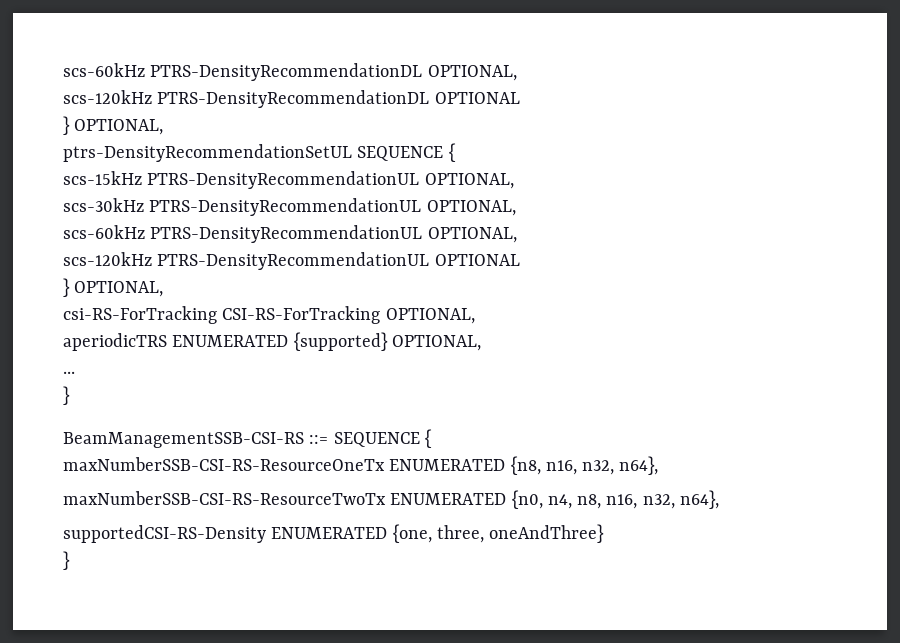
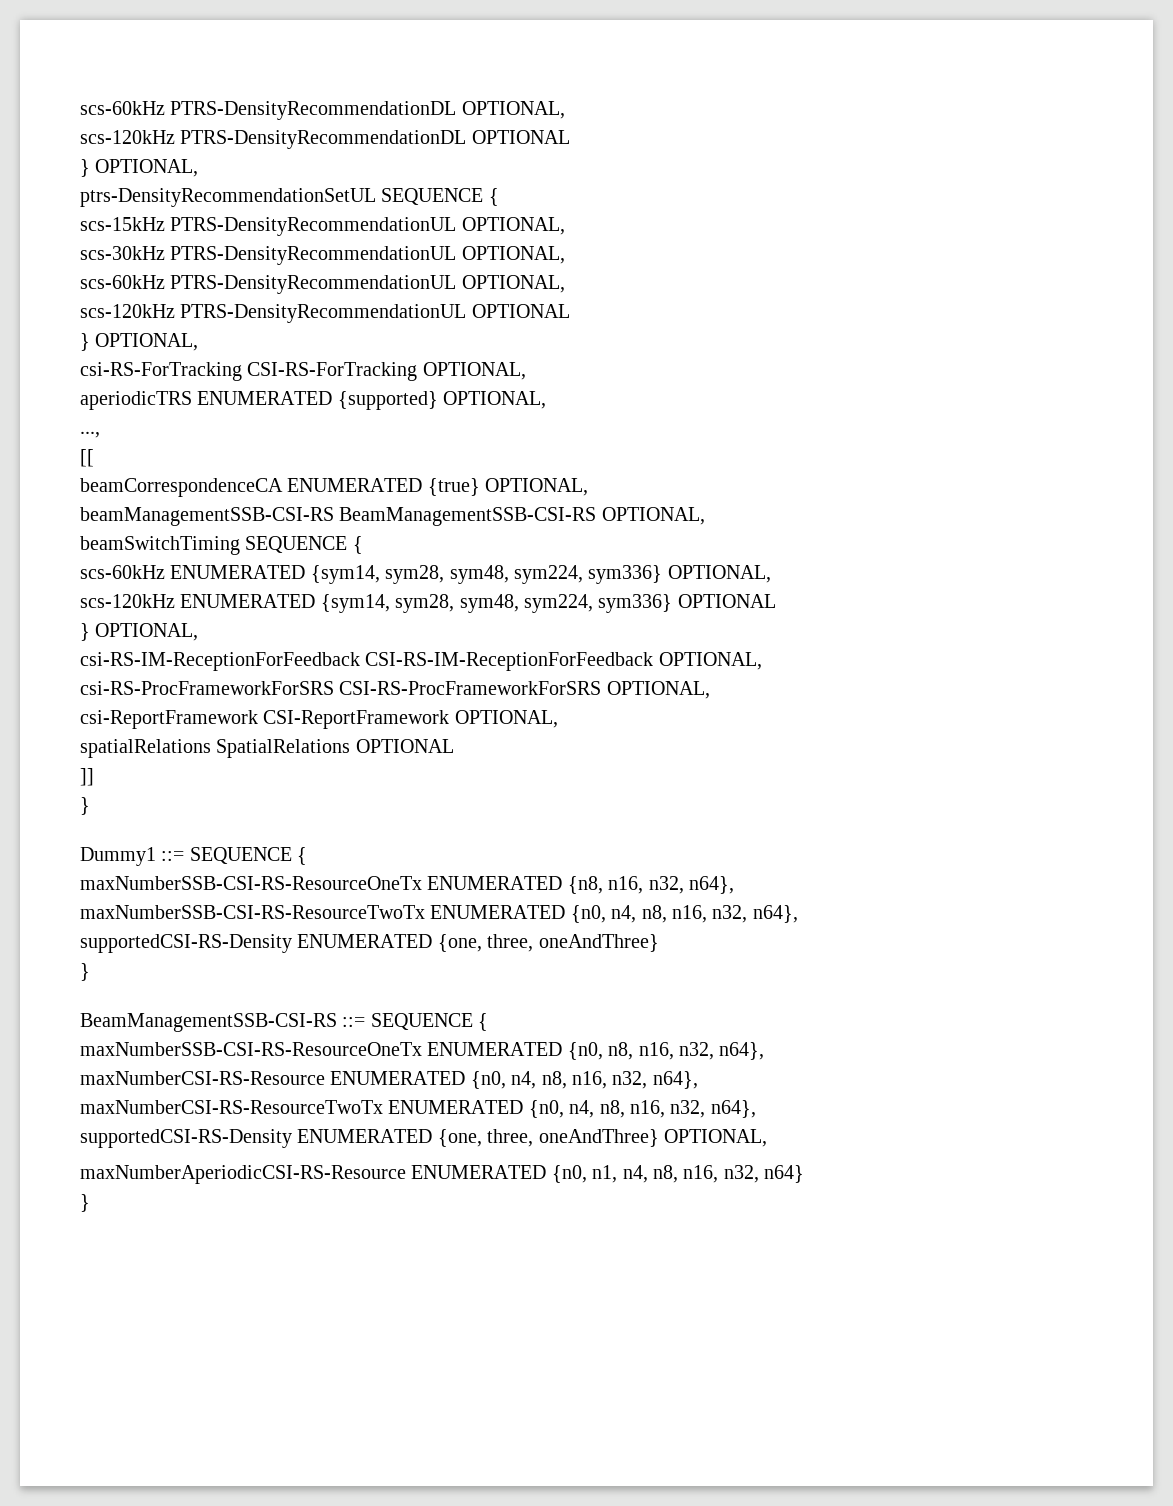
[63,371,75,374] [63,386,70,405] [63,432,304,448] ... // } // BeamManagementSSB-CSI-RS -> [80,431,100,438] [80,449,94,467] [80,478,589,497] [80,507,705,526] [80,536,363,555] [80,565,771,584] [80,594,776,613] [80,623,199,641] [80,652,762,671] [80,681,710,699] [80,710,558,729] [80,739,454,758] [80,768,94,786] [80,797,90,815] [80,847,156,866] ..., // [[ // beamCorrespondenceCA ENUMERATED {true} OPTIONAL, // beamManagementSSB-CSI-RS BeamManagementSSB-CSI-RS OPTIONAL, // beamSwitchTiming SEQUENCE { // scs-60kHz ENUMERATED {sym14, sym28, sym48, sym224, sym336} OPTIONAL, // scs-120kHz ENUMERATED {sym14, sym28, sym48, sym224, sym336} OPTIONAL // } OPTIONAL, // csi-RS-IM-ReceptionForFeedback CSI-RS-IM-ReceptionForFeedback OPTIONAL, // csi-RS-ProcFrameworkForSRS CSI-RS-ProcFrameworkForSRS OPTIONAL, // csi-ReportFramework CSI-ReportFramework OPTIONAL, // spatialRelations SpatialRelations OPTIONAL // ]] // } // Dummy1
(70, 560) none -> [80,1013,489,1032] [80,1042,765,1060] [80,1071,698,1089] [80,1100,756,1118] [80,1129,767,1148] [80,1165,805,1184] [80,1194,90,1212] // BeamManagementSSB-CSI-RS ::= SEQUENCE { // maxNumberSSB-CSI-RS-ResourceOneTx ENUMERATED {n0, n8, n16, n32, n64}, // maxNumberCSI-RS-Resource ENUMERATED {n0, n4, n8, n16, n32, n64}, // maxNumberCSI-RS-ResourceTwoTx ENUMERATED {n0, n4, n8, n16, n32, n64}, // supportedCSI-RS-Density ENUMERATED {one, three, oneAndThree} OPTIONAL, // maxNumberAperiodicCSI-RS-Resource ENUMERATED {n0, n1, n4, n8, n16, n32, n64} // }

